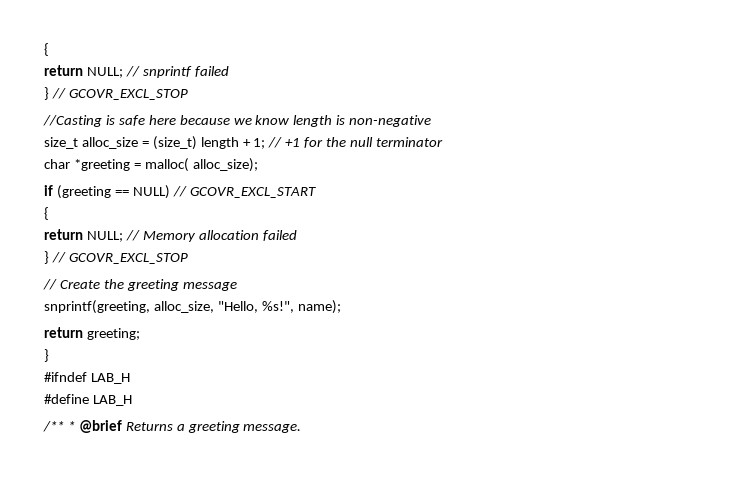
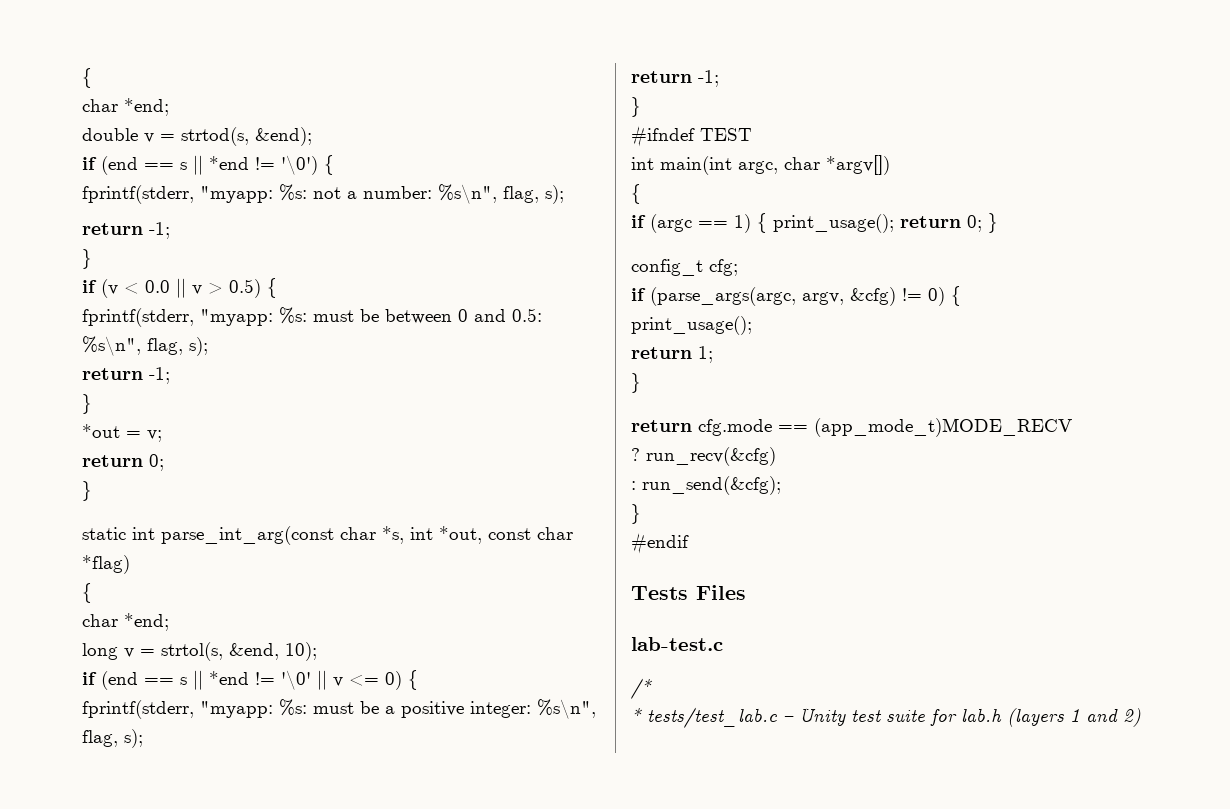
[44,43,49,56] [44,65,229,78] [44,87,188,100] [43,115,432,127] [44,136,443,150] [44,158,258,172] [44,185,316,199] [44,207,49,220] [44,229,297,242] [44,251,188,264] [43,279,237,291] [44,300,341,314] [44,327,140,340] { // return NULL; // snprintf failed // } // GCOVR_EXCL_STOP // //Casting is safe here because we know length is non-negative // size_t alloc_size = (size_t) length + 1; // +1 for the null terminator // char *greeting = malloc( alloc_size); // if (greeting == NULL) // GCOVR_EXCL_START // { // return NULL; // Memory allocation failed // } // GCOVR_EXCL_STOP // // Create the greeting message // snprintf(greeting, alloc_size, "Hello, %s!", name); // return greeting; -> [82,68,92,88] [82,98,169,116] [82,127,312,146] [82,155,334,175] [82,184,564,204] [82,222,170,239] [82,249,92,269] [82,278,277,298] [82,307,542,327] [82,336,208,356] [82,367,170,384] [82,394,92,414] [82,424,162,442] [82,454,164,471] [82,481,92,501] [82,526,573,545] [82,555,130,574] [82,583,92,603] [82,613,169,631] [82,642,317,661] [82,670,418,690] [82,699,596,719] [82,729,143,748] [631,70,719,87] { // char *end; // double v = strtod(s, &end); // if (end == s || *end != '\0') { // fprintf(stderr, "myapp: %s: not a number: %s\n", flag, s); // return -1; // } // if (v < 0.0 || v > 0.5) { // fprintf(stderr, "myapp: %s: must be between 0 and 0.5: %s\n", flag, s); // return -1; // } // *out = v; // return 0; // } // static int parse_int_arg(const char *s, int *out, const char *flag) // { // char *end; // long v = strtol(s, &end, 10); // if (end == s || *end != '\0' || v <= 0) { // fprintf(stderr, "myapp: %s: must be a positive integer: %s\n", flag, s); // return -1;
[90,373,130,384] [44,394,132,406] [43,420,302,433] LAB_H // #define LAB_H // /** * @brief Returns a greeting message. -> [700,128,752,141] [631,155,890,175] [631,184,641,204] [631,213,998,233] [631,259,738,276] [631,286,961,306] [631,316,752,335] [631,346,713,363] [631,373,641,393] [631,418,1072,437] [631,447,776,466] [631,476,781,495] [631,504,641,524] [631,533,689,554] [631,585,746,600] [631,637,723,651] [631,678,653,699] [631,707,1141,728] TEST // int main(int argc, char *argv[]) // { // if (argc == 1) { print_usage(); return 0; } // config_t cfg; // if (parse_args(argc, argv, &cfg) != 0) { // print_usage(); // return 1; // } // return cfg.mode == (app_mode_t)MODE_RECV // ? run_recv(&cfg) // : run_send(&cfg); // } // #endif // Tests Files // lab-test.c // /* // * tests/test_lab.c – Unity test suite for lab.h (layers 1 and 2)

